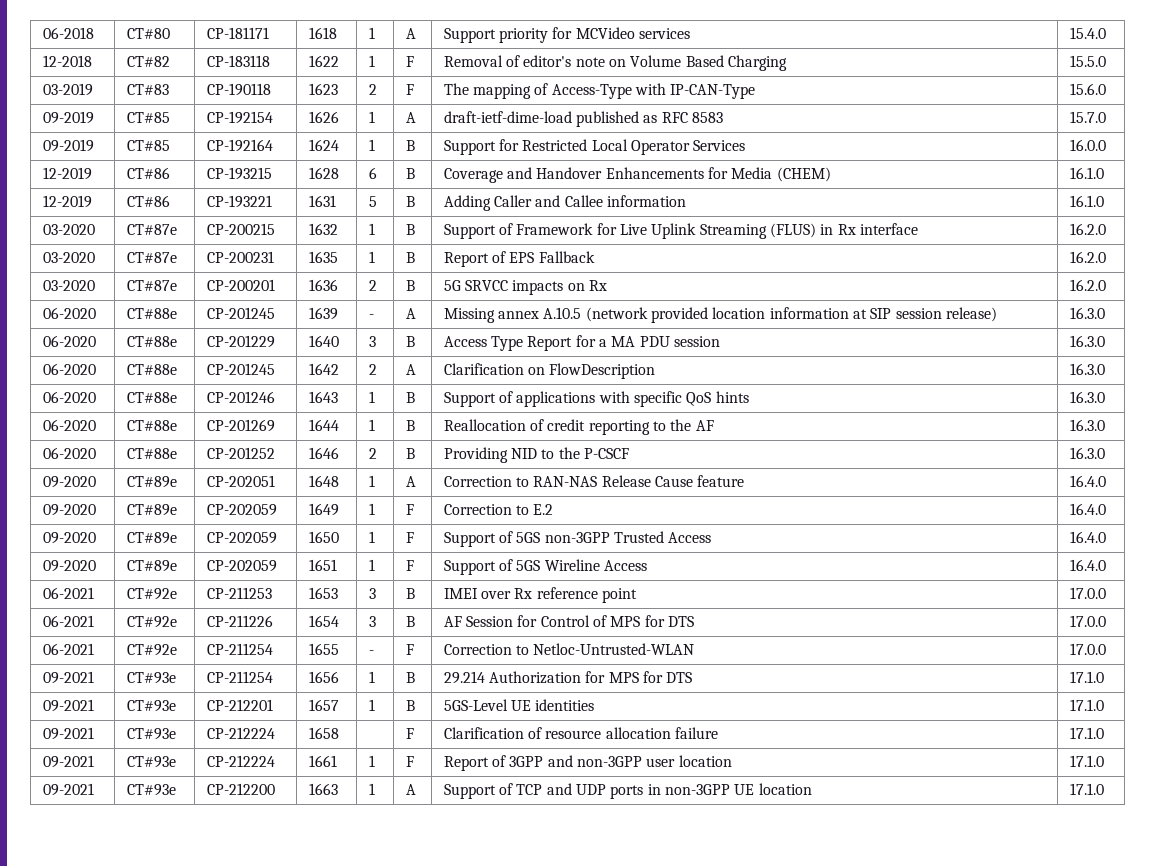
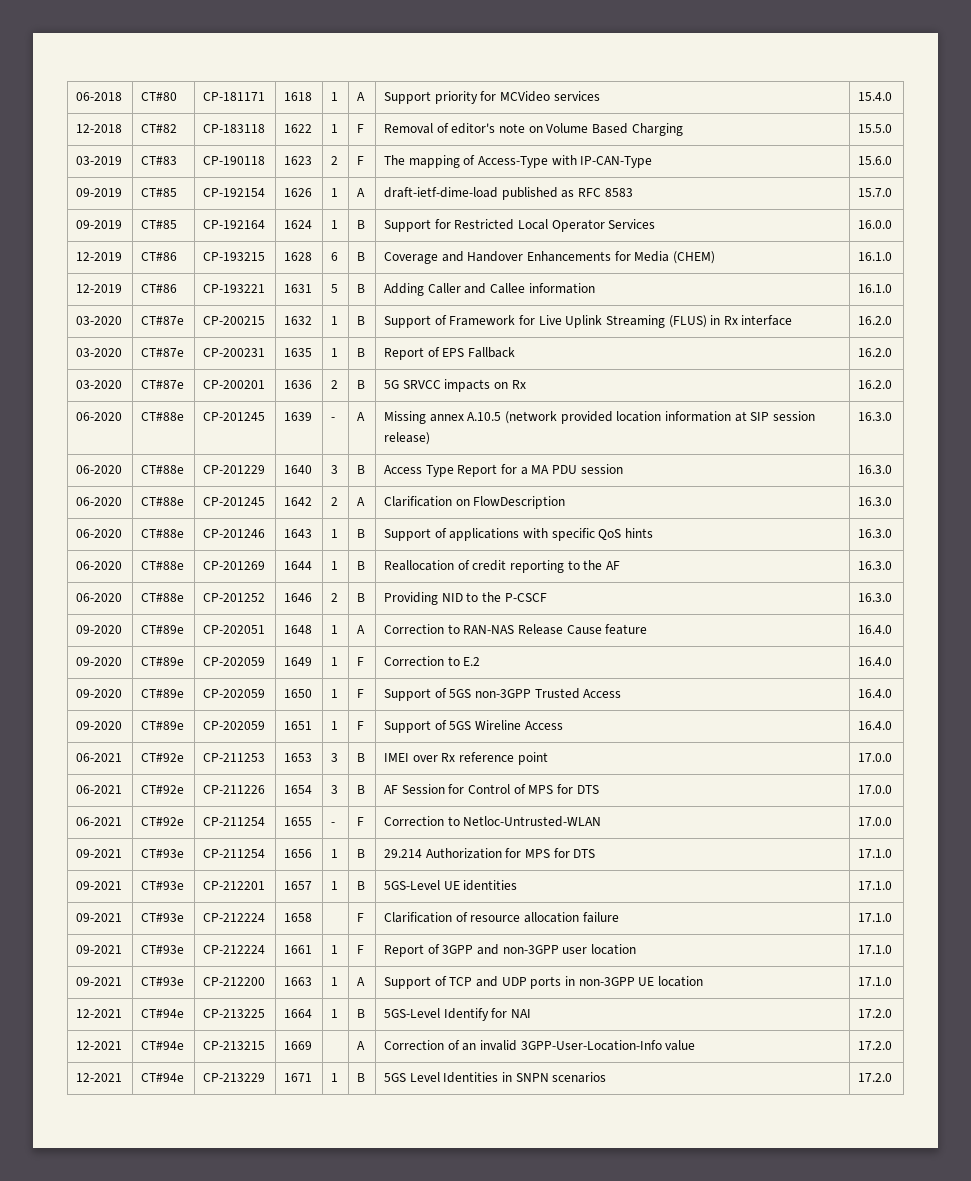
(1104, 789) none -> [76,1009,123,1018] [141,1009,185,1018] [203,1009,266,1018] [284,1009,313,1018] [331,1009,339,1018] [357,1009,366,1018] [384,1008,531,1021] [858,1009,893,1018] [76,1041,123,1050] [141,1041,185,1050] [203,1041,266,1050] [284,1041,313,1050] [357,1041,366,1050] [384,1040,696,1051] [858,1041,893,1050] [76,1073,123,1082] [141,1073,185,1082] [203,1073,266,1082] [284,1073,313,1082] [331,1073,339,1082] [357,1073,366,1082] [384,1072,607,1083] [858,1073,893,1082] // 12-2021 | CT#94e | CP-213225 | 1664 | 1 | B | 5GS-Level Identify for NAI | 17.2.0 // 12-2021 | CT#94e | CP-213215 | 1669 | | A | Correction of an invalid 3GPP-User-Location-Info value | 17.2.0 // 12-2021 | CT#94e | CP-213229 | 1671 | 1 | B | 5GS Level Identities in SNPN scenarios | 17.2.0

